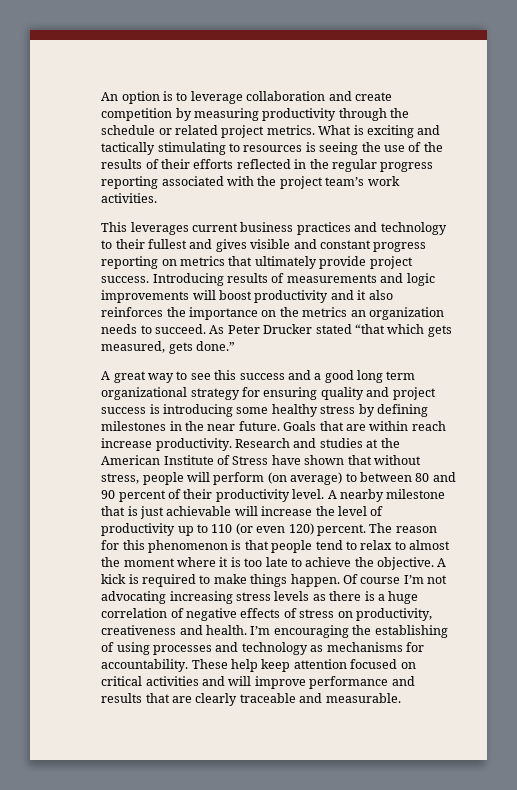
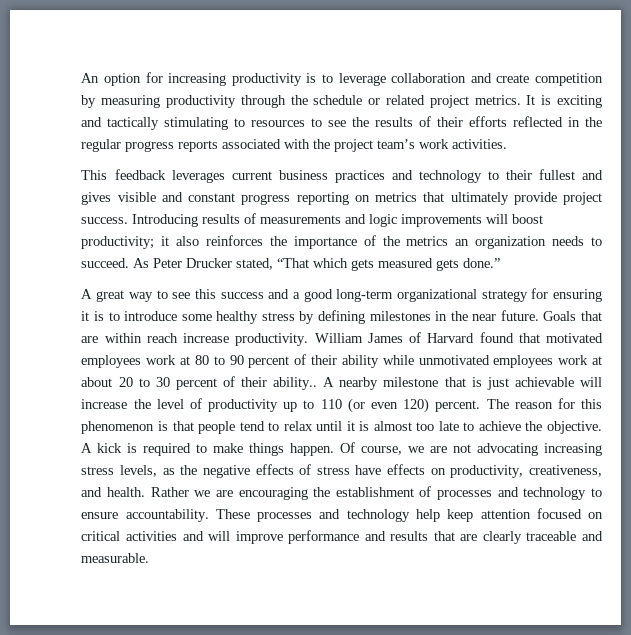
(160, 97) none -> [145,72,302,86] for increasing productivity
[318,125,352,135] What -> [526,95,536,105] It
[305,142,422,155] is seeing the use of -> [311,118,347,127] to see
[101,176,159,189] reporting -> [178,140,219,152] reports
(128, 227) none -> [114,169,166,180] feedback
[254,290,354,303] productivity and -> [81,236,155,249] productivity;
[261,310,277,317] on -> [363,235,376,246] of
[315,324,385,334] stated “that -> [236,258,310,270] stated, “That
[101,341,166,353] measured, -> [378,258,434,268] measured
[357,370,416,383] long term -> [336,289,394,302] long-term
[320,387,436,400] [101,404,234,417] quality and project success is introducing -> [81,311,178,321] it is to introduce
[235,438,400,448] [101,455,421,465] [101,472,456,485] [101,489,325,502] Research and studies at the American Institute of Stress have shown that without stress, people will perform (on average) to between 80 and 90 percent of their productivity level. -> [314,332,603,343] [81,354,603,368] [81,376,318,390] William James of Harvard found that motivated employees work at 80 to 90 percent of their ability while unmotivated employees work at about 20 to 30 percent of their ability..
[394,540,451,550] [101,557,241,567] to almost the moment where it is -> [316,421,412,431] until it is almost
[360,575,424,584] course I’m -> [361,446,448,455] course, we are
[274,591,419,604] [101,608,184,618] levels as there is a huge correlation of -> [120,465,198,477] levels, as the
(335, 613) none -> [355,464,426,475] have effects
[101,625,177,635] creativeness -> [528,465,602,477] creativeness,
[250,625,448,638] [101,642,424,655] [101,659,228,672] I’m encouraging the establishing of using processes and technology as mechanisms for accountability. These -> [150,486,602,500] [81,509,410,522] Rather we are encouraging the establishment of processes and technology to ensure accountability. These processes and technology

